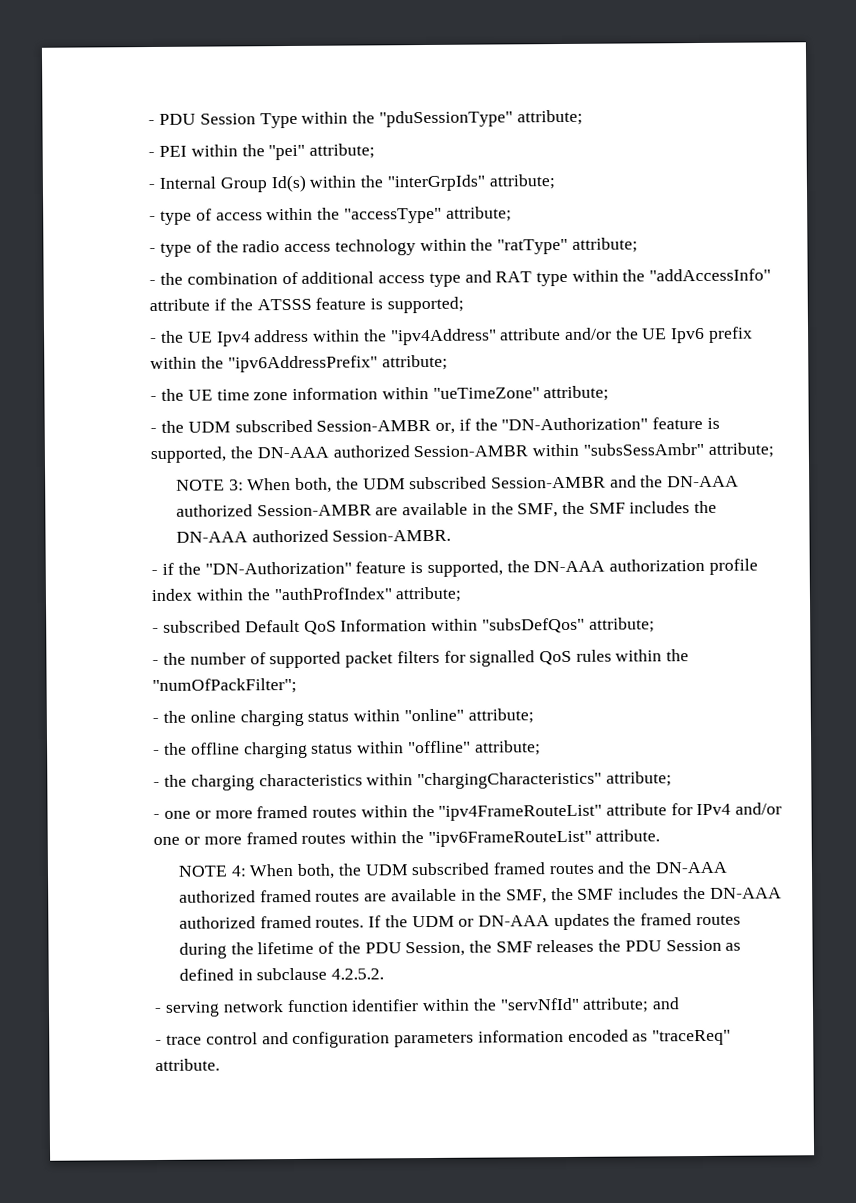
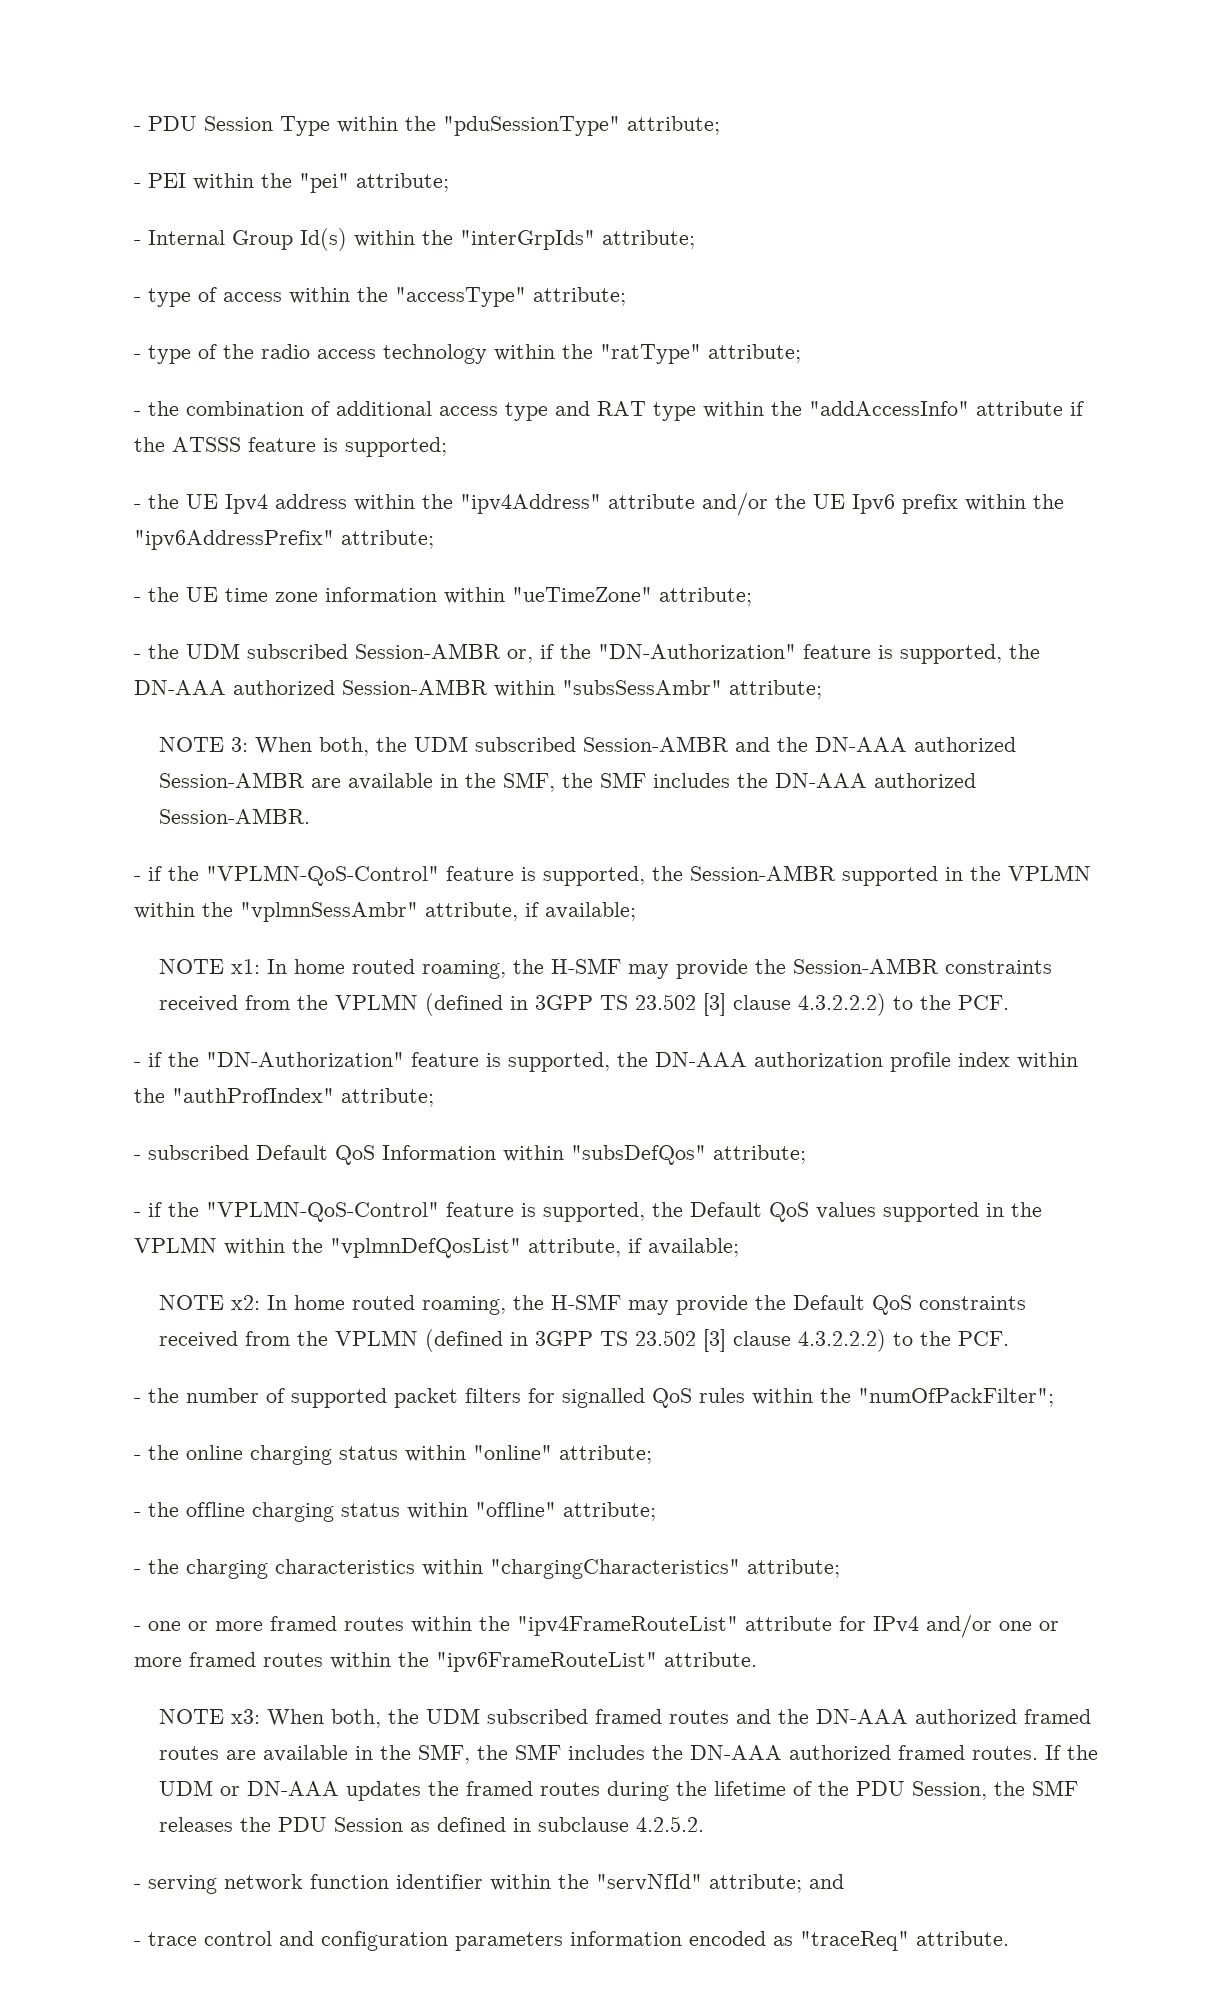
(452, 535) none -> [134,865,1092,886] [134,902,637,922] [158,958,1052,979] [158,993,1009,1016] // - if the "VPLMN-QoS-Control" feature is supported, the Session-AMBR supported in the VPLMN within the "vplmnSessAmbr" attribute, if available; // NOTE x1: In home routed roaming, the H-SMF may provide the Session-AMBR constraints received from the VPLMN (defined in 3GPP TS 23.502 [3] clause 4.3.2.2.2) to the PCF.
(655, 625) none -> [134,1201,1043,1222] [134,1237,740,1258] [158,1294,1026,1315] [158,1329,1009,1352] // - if the "VPLMN-QoS-Control" feature is supported, the Default QoS values supported in the VPLMN within the "vplmnDefQosList" attribute, if available; // NOTE x2: In home routed roaming, the H-SMF may provide the Default QoS constraints received from the VPLMN (defined in 3GPP TS 23.502 [3] clause 4.3.2.2.2) to the PCF.
[230,865,247,877] 4: -> [230,1709,260,1724] x3:

